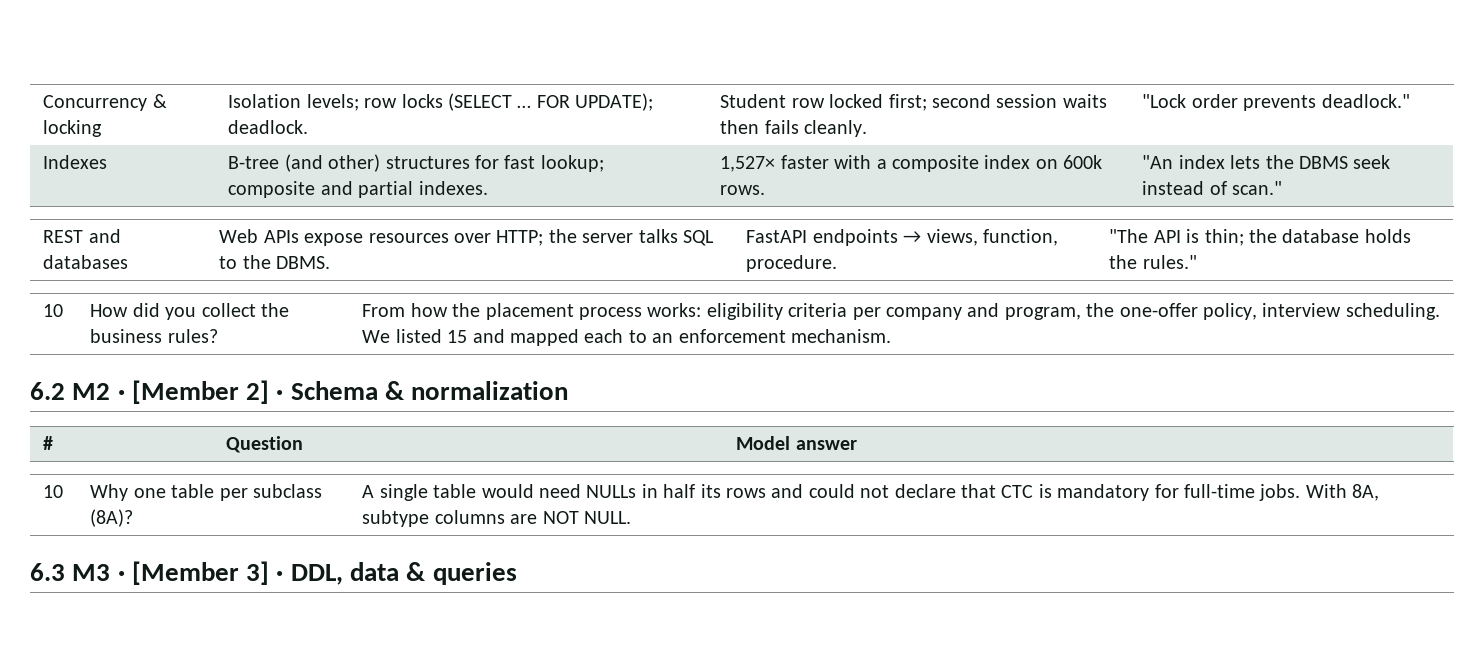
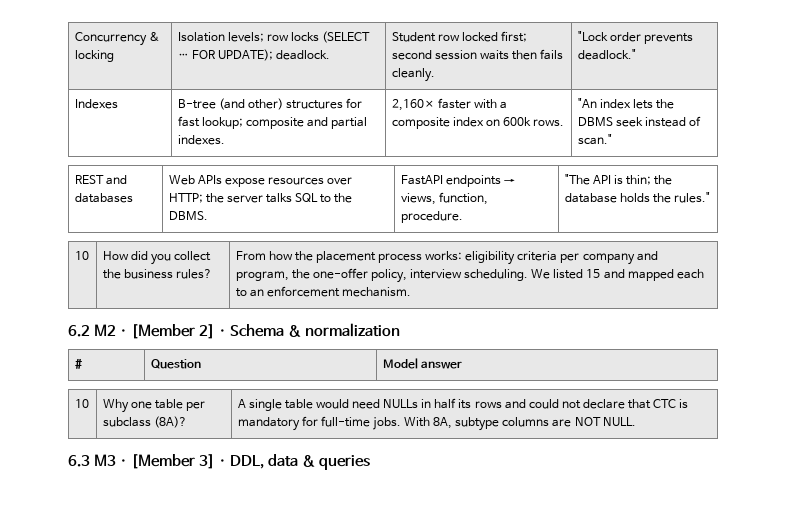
[720,156,776,172] 1,527× -> [391,99,435,111] 2,160×

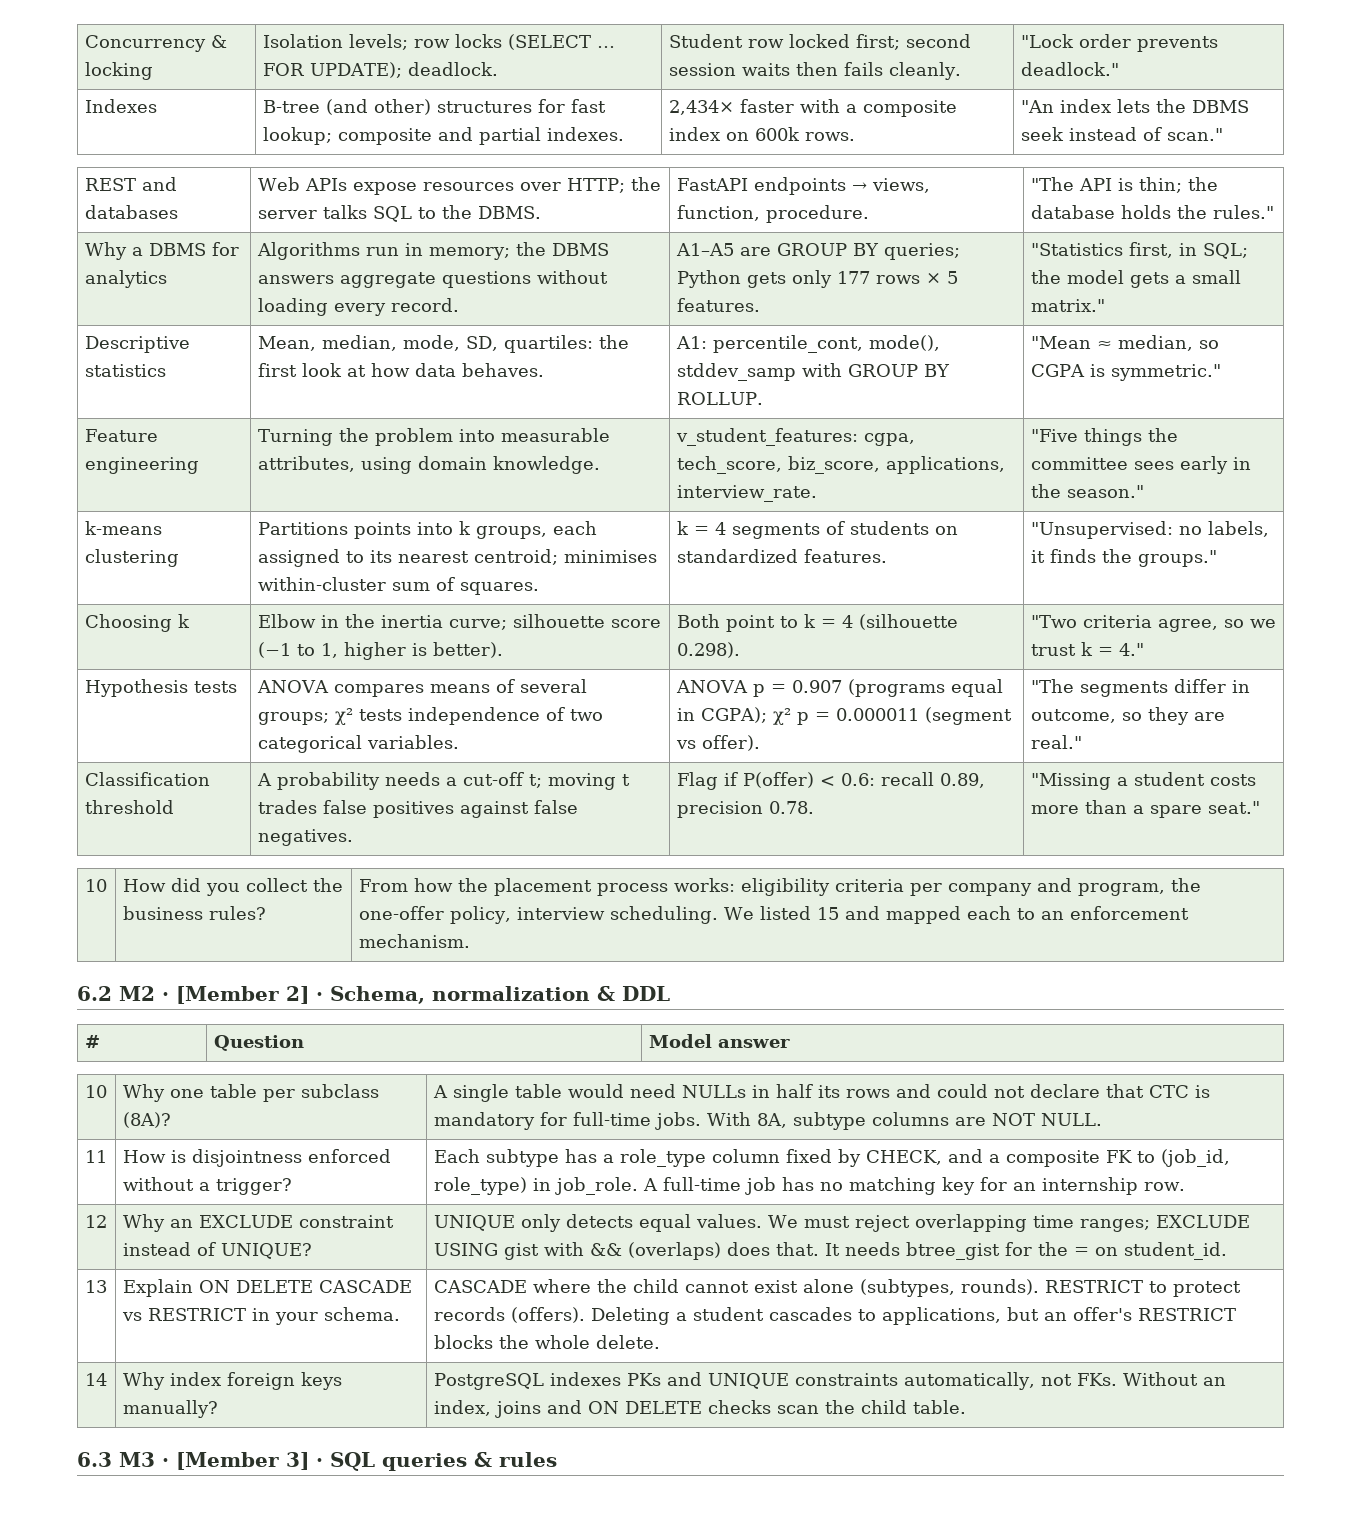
[391,99,435,111] 2,160× -> [668,100,734,115] 2,434×
(710, 197) none -> [84,242,239,260] [84,270,167,288] [256,242,609,260] [257,270,608,288] [257,298,459,316] [675,243,960,260] [676,270,958,288] [676,298,760,312] [1030,242,1248,259] [1030,270,1241,288] [1030,299,1105,312] [84,336,190,353] [84,364,166,377] [257,335,629,353] [257,363,544,377] [675,335,940,353] [676,363,950,381] [676,392,763,405] [1030,335,1219,351] [1030,364,1221,381] [84,429,158,442] [84,457,199,474] [257,428,610,446] [257,456,600,474] [675,428,915,446] [676,456,1005,474] [676,485,817,502] [1030,428,1178,446] [1030,456,1251,474] [1030,484,1144,498] [84,521,162,535] [84,549,179,567] [257,521,597,539] [257,549,657,567] [257,577,539,595] [676,521,958,539] [676,549,887,563] [1030,521,1269,539] [1030,549,1217,567] [84,614,190,632] [257,614,661,630] [257,642,503,660] [676,614,958,632] [676,642,740,658] [1030,615,1276,632] [1030,642,1144,656] [84,679,237,697] [256,679,587,697] [257,707,603,725] [257,735,459,753] [675,679,1003,697] [676,707,1012,725] [675,735,760,751] [1030,679,1250,697] [1030,707,1225,725] [1030,735,1082,749] [84,772,210,786] [84,800,174,814] [256,772,630,790] [257,800,578,818] [257,829,353,846] [676,772,985,790] [676,801,814,818] [1030,772,1256,790] [1030,800,1260,818] // Why a DBMS for analytics | Algorithms run in memory; the DBMS answers aggregate questions without loading every record. | A1–A5 are GROUP BY queries; Python gets only 177 rows × 5 features. | "Statistics first, in SQL; the model gets a small matrix." // Descriptive statistics | Mean, median, mode, SD, quartiles: the first look at how data behaves. | A1: percentile_cont, mode(), stddev_samp with GROUP BY ROLLUP. | "Mean ≈ median, so CGPA is symmetric." // Feature engineering | Turning the problem into measurable attributes, using domain knowledge. | v_student_features: cgpa, tech_score, biz_score, applications, interview_rate. | "Five things the committee sees early in the season." // k-means clustering | Partitions points into k groups, each assigned to its nearest centroid; minimises within-cluster sum of squares. | k = 4 segments of students on standardized features. | "Unsupervised: no labels, it finds the groups." // Choosing k | Elbow in the inertia curve; silhouette score (−1 to 1, higher is better). | Both point to k = 4 (silhouette 0.298). | "Two criteria agree, so we trust k = 4." // Hypothesis tests | ANOVA compares means of several groups; χ² tests independence of two categorical variables. | ANOVA p = 0.907 (programs equal in CGPA); χ² p = 0.000011 (segment vs offer). | "The segments differ in outcome, so they are real." // Classification threshold | A probability needs a cut-off t; moving t trades false positives against false negatives. | Flag if P(offer) < 0.6: recall 0.89, precision 0.78. | "Missing a student costs more than a spare seat."
[230,323,401,337] Schema & normalization -> [330,986,670,1004] Schema, normalization & DDL
(636, 421) none -> [84,1150,107,1163] [122,1149,391,1167] [122,1177,292,1195] [433,1149,1230,1167] [433,1177,1185,1195] [84,1215,107,1228] [122,1214,394,1232] [122,1242,312,1259] [433,1214,1250,1232] [433,1242,1227,1260] [84,1280,107,1293] [122,1279,412,1297] [121,1307,400,1325] [433,1279,1241,1297] [433,1307,1236,1325] [433,1335,660,1349] [84,1373,107,1386] [122,1372,342,1390] [122,1400,218,1418] [433,1372,1226,1390] [433,1400,966,1418] // 11 | How is disjointness enforced without a trigger? | Each subtype has a role_type column fixed by CHECK, and a composite FK to (job_id, role_type) in job_role. A full-time job has no matching key for an internship row. // 12 | Why an EXCLUDE constraint instead of UNIQUE? | UNIQUE only detects equal values. We must reject overlapping time ranges; EXCLUDE USING gist with && (overlaps) does that. It needs btree_gist for the = on student_id. // 13 | Explain ON DELETE CASCADE vs RESTRICT in your schema. | CASCADE where the child cannot exist alone (subtypes, rounds). RESTRICT to protect records (offers). Deleting a student cascades to applications, but an offer's RESTRICT blocks the whole delete. // 14 | Why index foreign keys manually? | PostgreSQL indexes PKs and UNIQUE constraints automatically, not FKs. Without an index, joins and ON DELETE checks scan the child table.
[230,454,371,470] DDL, data & queries -> [330,1452,557,1471] SQL queries & rules

